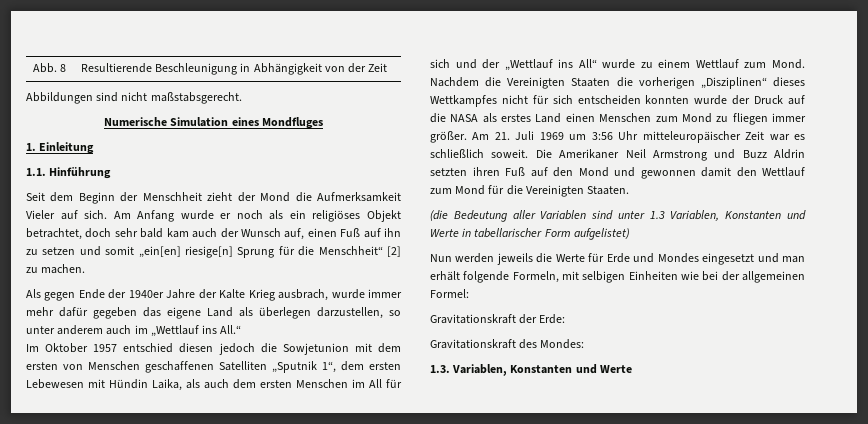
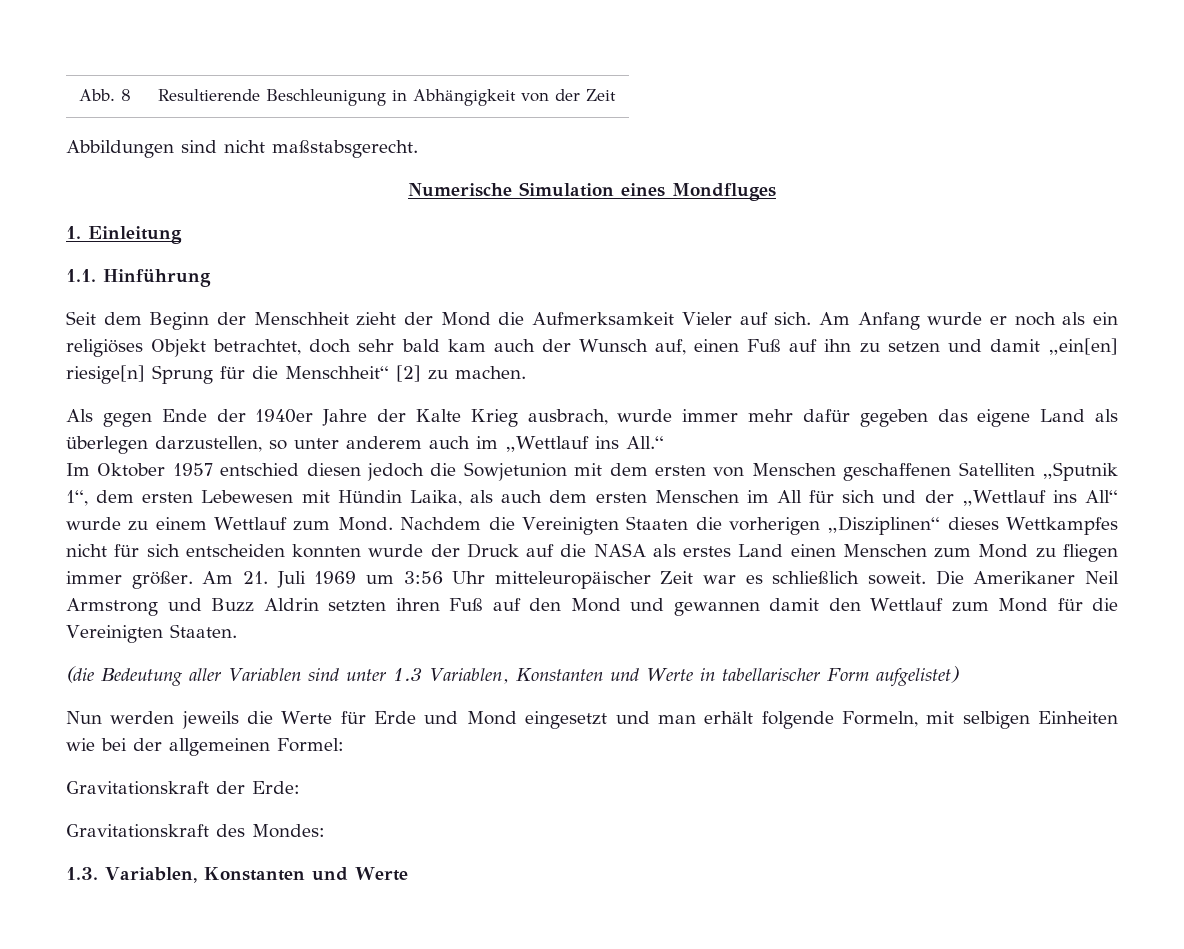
[105,246,135,255] somit -> [989,339,1040,352] damit
[640,170,696,179] gewonnen -> [673,602,760,616] gewannen
[657,253,699,263] Mondes -> [466,711,517,725] Mond

